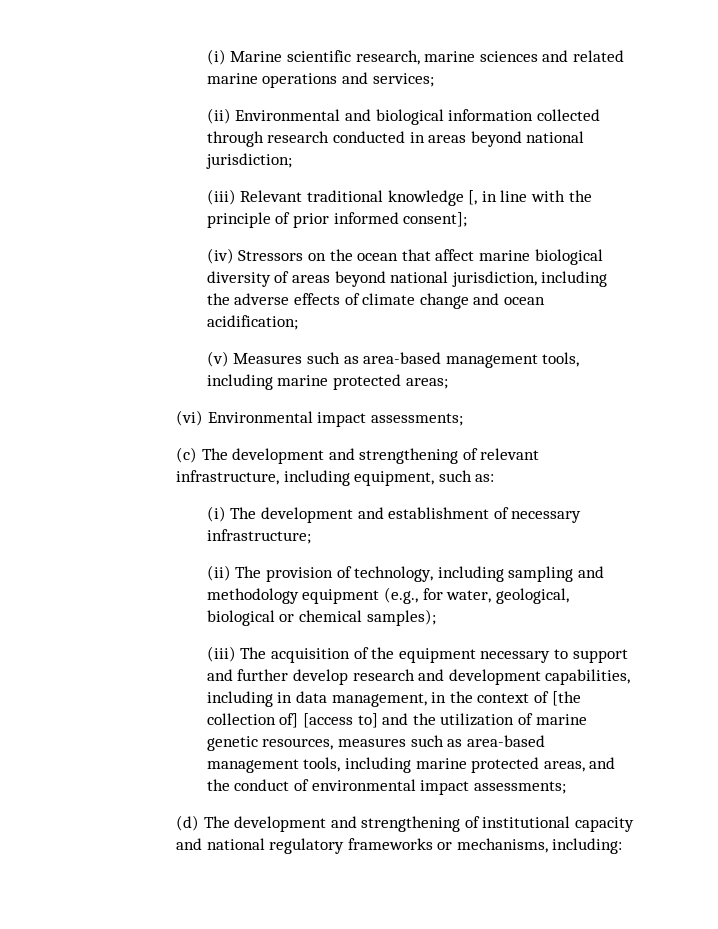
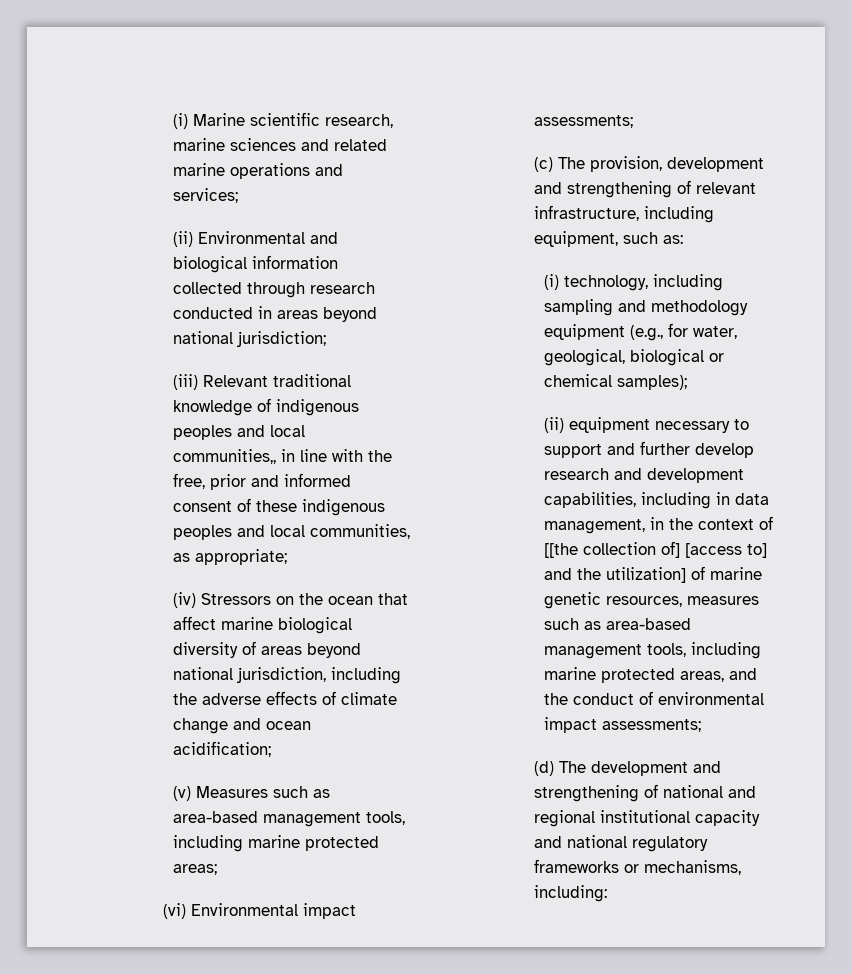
[468,190,592,205] [206,212,468,228] [, in line with the principle of prior informed consent]; -> [256,398,359,416] [172,425,305,440] [172,449,392,464] [172,473,351,490] [172,498,385,516] [172,524,410,540] [172,549,287,565] of indigenous peoples and local communities,, in line with the free, prior and informed consent of these indigenous peoples and local communities, as appropriate;
(228, 454) none -> [590,156,663,172] provision,
[230,507,582,523] [206,529,311,544] [206,565,352,582] The development and establishment of necessary infrastructure; // (ii) The provision of -> (559, 282) none
[206,646,395,663] (iii) The acquisition of the -> [543,417,564,433] (ii)
[551,691,581,706] [the -> [543,543,578,558] [[the
[440,713,515,726] utilization -> [605,567,686,583] utilization]
(480, 822) none -> [663,785,757,798] [534,810,596,827] national and regional

